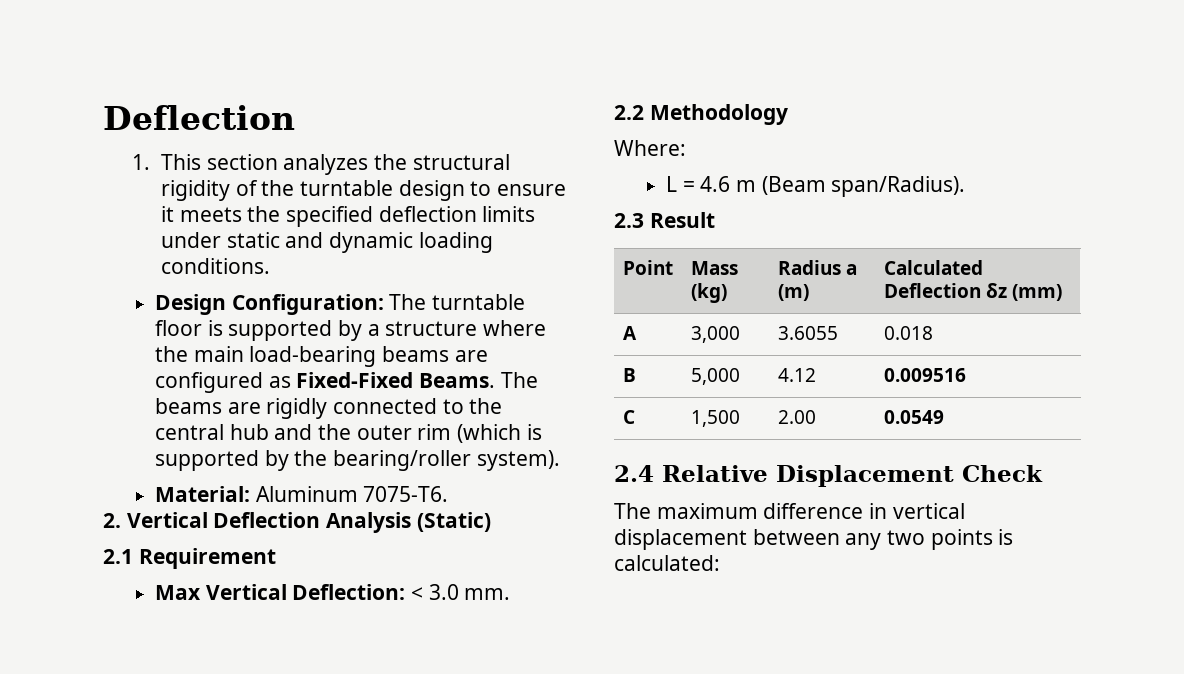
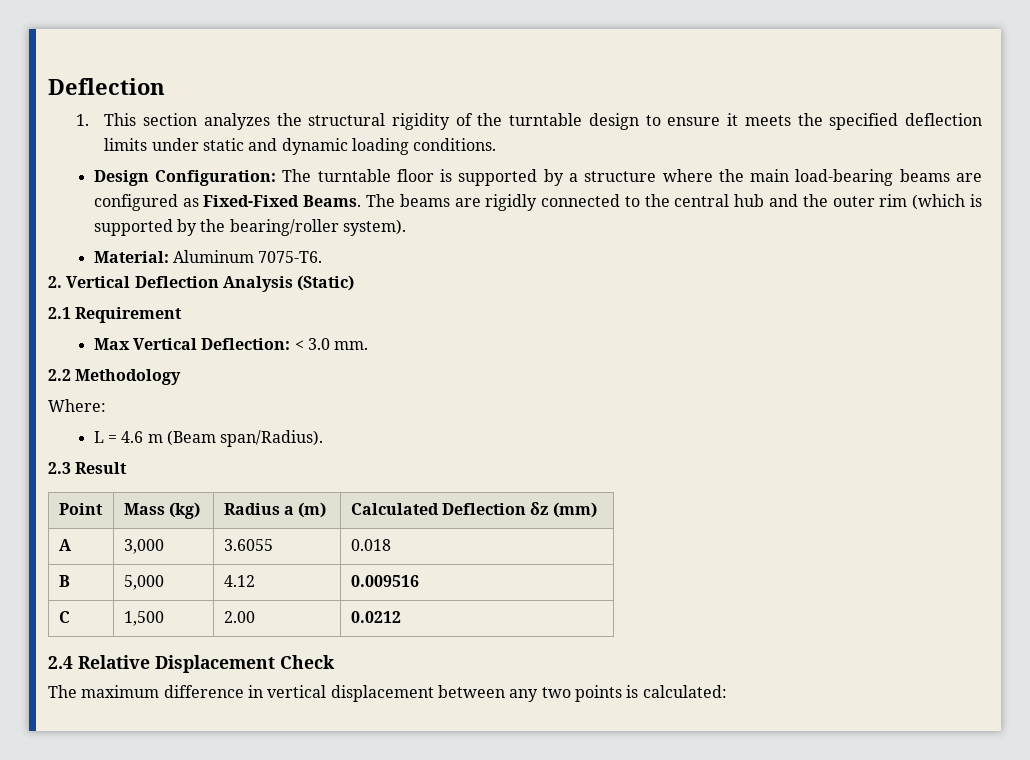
[883,410,944,424] 0.0549 -> [350,611,401,623] 0.0212

